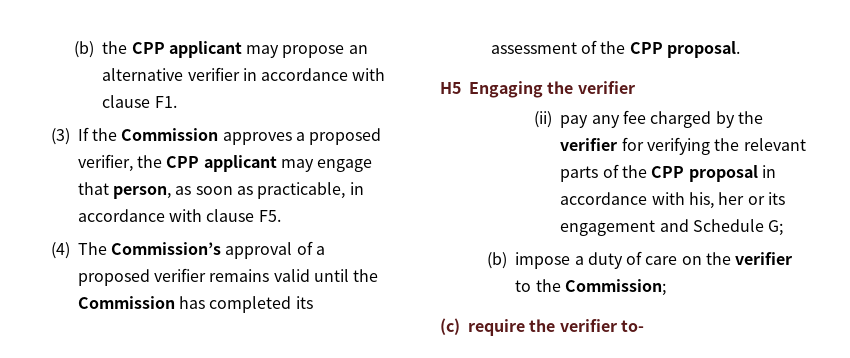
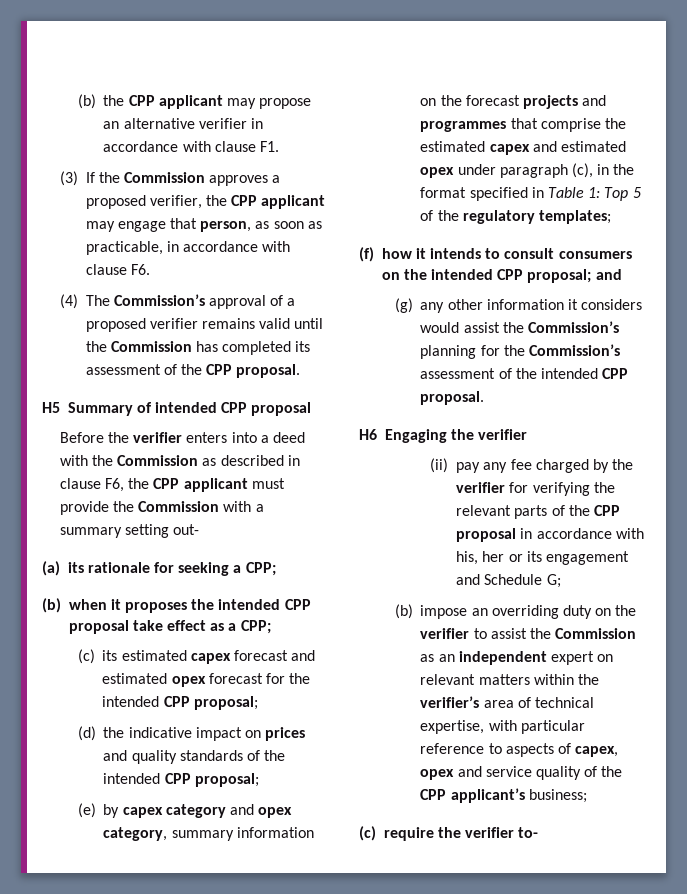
[258,210,281,222] F5. -> [130,264,150,275] F6.
(461, 88) none -> [67,402,312,416] [59,432,305,443] [59,455,300,466] [59,478,285,492] [59,501,264,515] [59,524,200,538] [42,561,276,576] [42,598,311,613] [68,620,271,634] [77,649,316,664] [102,673,311,687] [102,696,258,710] [77,726,306,741] [103,750,286,764] [103,773,259,787] [77,803,293,818] [103,827,314,841] [420,95,607,109] [420,118,627,132] [420,141,627,155] [420,163,635,178] [420,187,641,201] [420,210,612,224] [359,247,632,262] [381,269,622,283] [394,298,643,313] [420,321,620,333] [420,344,621,359] [420,368,629,379] [420,391,485,405] [359,429,377,440] Summary of intended CPP proposal // Before the verifier enters into a deed with the Commission as described in clause F6, the CPP applicant must provide the Commission with a summary setting out- // (a) its rationale for seeking a CPP; // (b) when it proposes the intended CPP proposal take effect as a CPP; // (c) its estimated capex forecast and estimated opex forecast for the intended CPP proposal; // (d) the indicative impact on prices and quality standards of the intended CPP proposal; // (e) by capex category and opex category, summary information on the forecast projects and programmes that comprise the estimated capex and estimated opex under paragraph (c), in the format specified in Table 1: Top 5 of the regulatory templates; // (f) how it intends to consult consumers on the intended CPP proposal; and // (g) any other information it considers would assist the Commission’s planning for the Commission’s assessment of the intended CPP proposal. // H6
[574,251,793,269] [515,279,666,296] a duty of care on the verifier to the Commission; -> [471,605,637,619] [420,628,637,639] [420,651,614,665] [420,674,600,685] [420,696,595,708] [420,720,585,734] [420,743,619,757] [420,766,623,780] [420,788,587,803] an overriding duty on the verifier to assist the Commission as an independent expert on relevant matters within the verifier’s area of technical expertise, with particular reference to aspects of capex, opex and service quality of the CPP applicant’s business;

